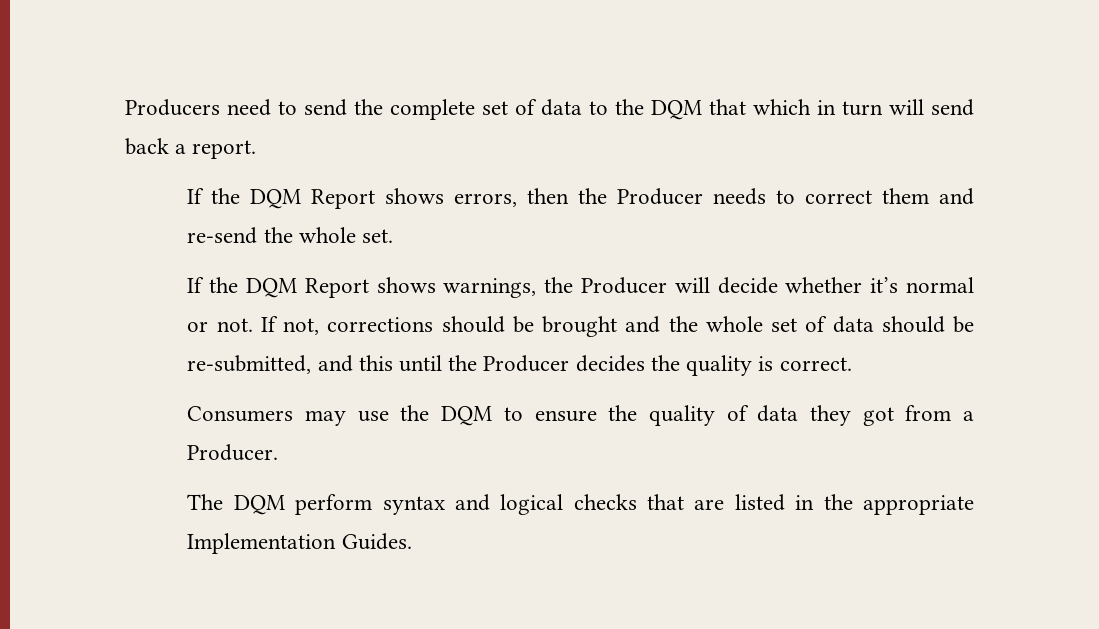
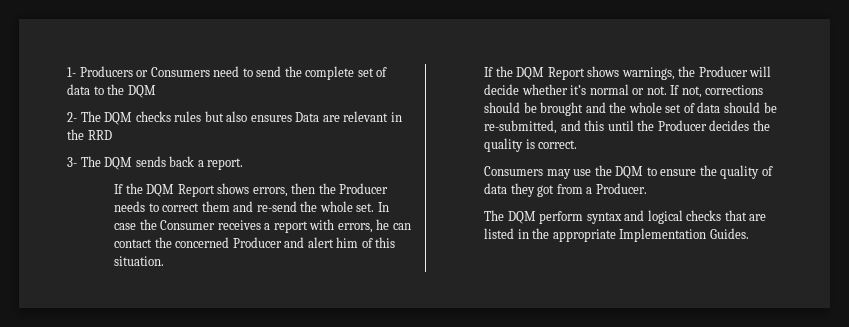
[125,99,220,116] Producers -> [67,66,210,77] 1- Producers or Consumers
[709,99,974,116] that which in turn will send -> [67,111,402,125] [67,129,112,140] [67,156,166,170] // 2- The DQM checks rules but also ensures Data are relevant in the RRD // 3- The DQM sends
(394, 236) none -> [377,202,389,212] [114,219,411,233] [114,237,396,248] [114,256,165,266] In case the Consumer receives a report with errors, he can contact the concerned Producer and alert him of this situation.

